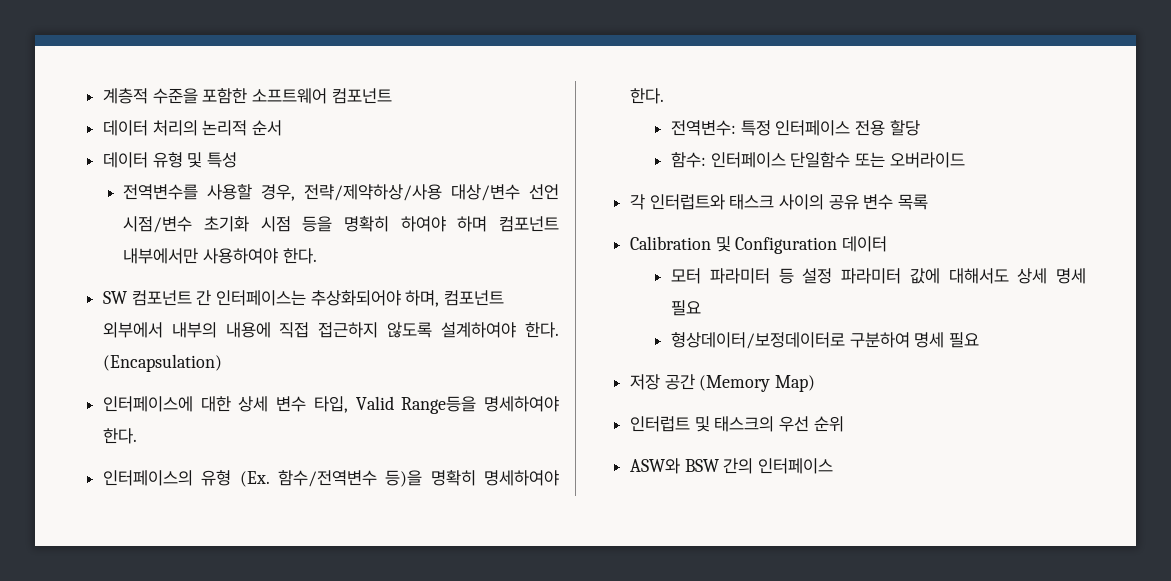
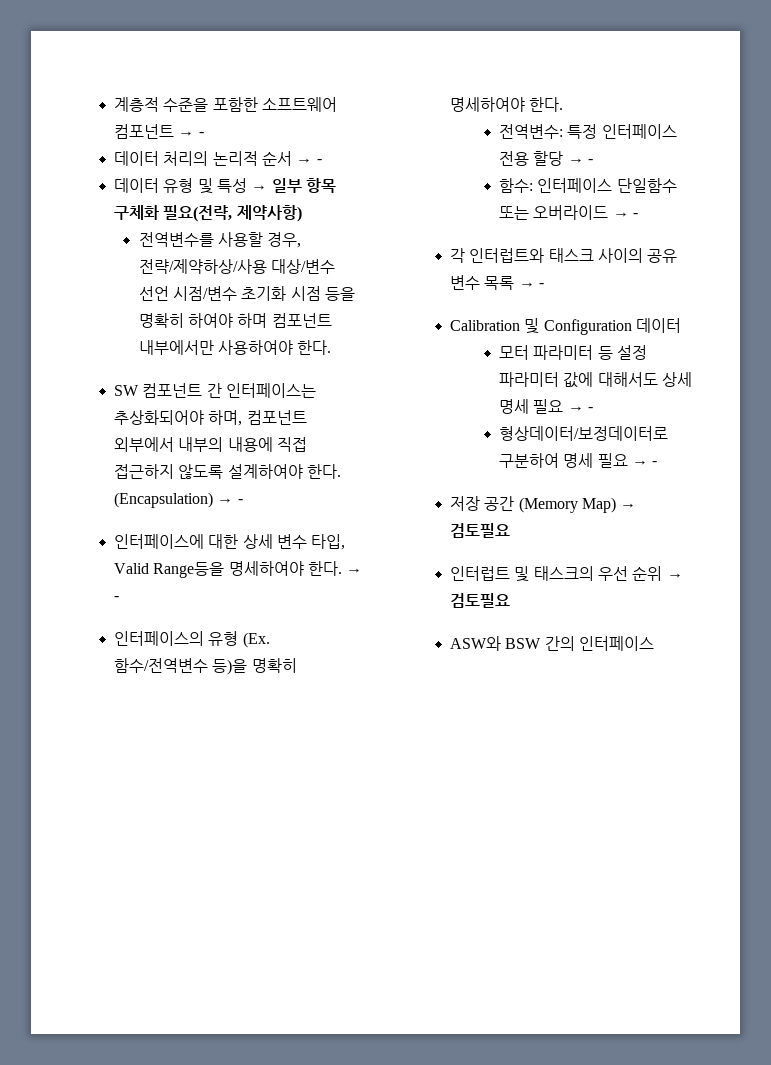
(392, 96) none -> [178,131,204,137] → -
(283, 128) none -> [296,158,322,164] → -
(238, 160) none -> [251,178,337,193] [114,205,302,222] → 일부 항목 구체화 필요(전략, 제약사항)
(222, 363) none -> [217,498,243,504] → -
(137, 436) none -> [346,568,363,574] [114,596,120,601] → -
(920, 128) none -> [567,158,594,164] → -
(965, 160) none -> [612,212,639,218] → -
(929, 202) none -> [518,282,545,288] → -
(702, 308) none -> [567,406,594,412] → -
(980, 340) none -> [632,460,658,466] → -
(816, 383) none -> [620,503,637,509] [450,523,511,538] → 검토필요
(844, 424) none -> [666,573,683,579] [450,593,511,608] → 검토필요

